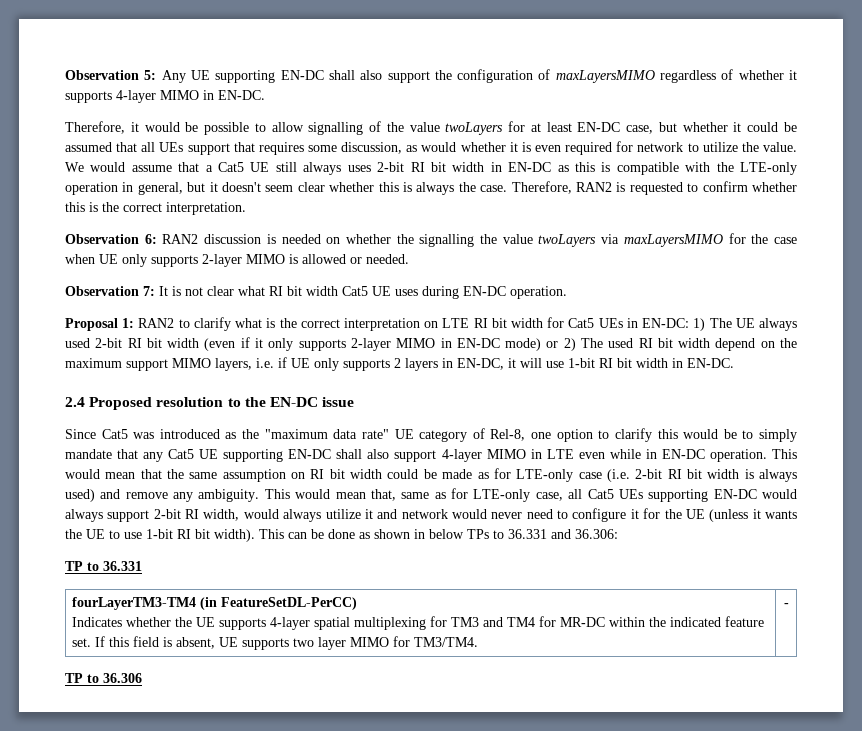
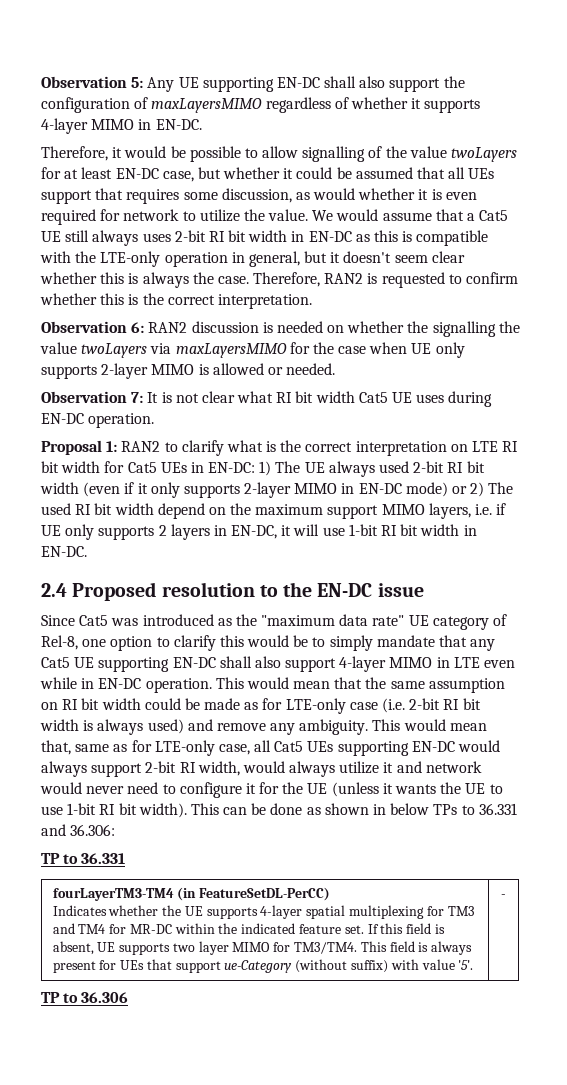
(478, 642) none -> [360,941,473,955] [52,959,474,973] This field is always present for UEs that support ue-Category (without suffix) with value '5'.

